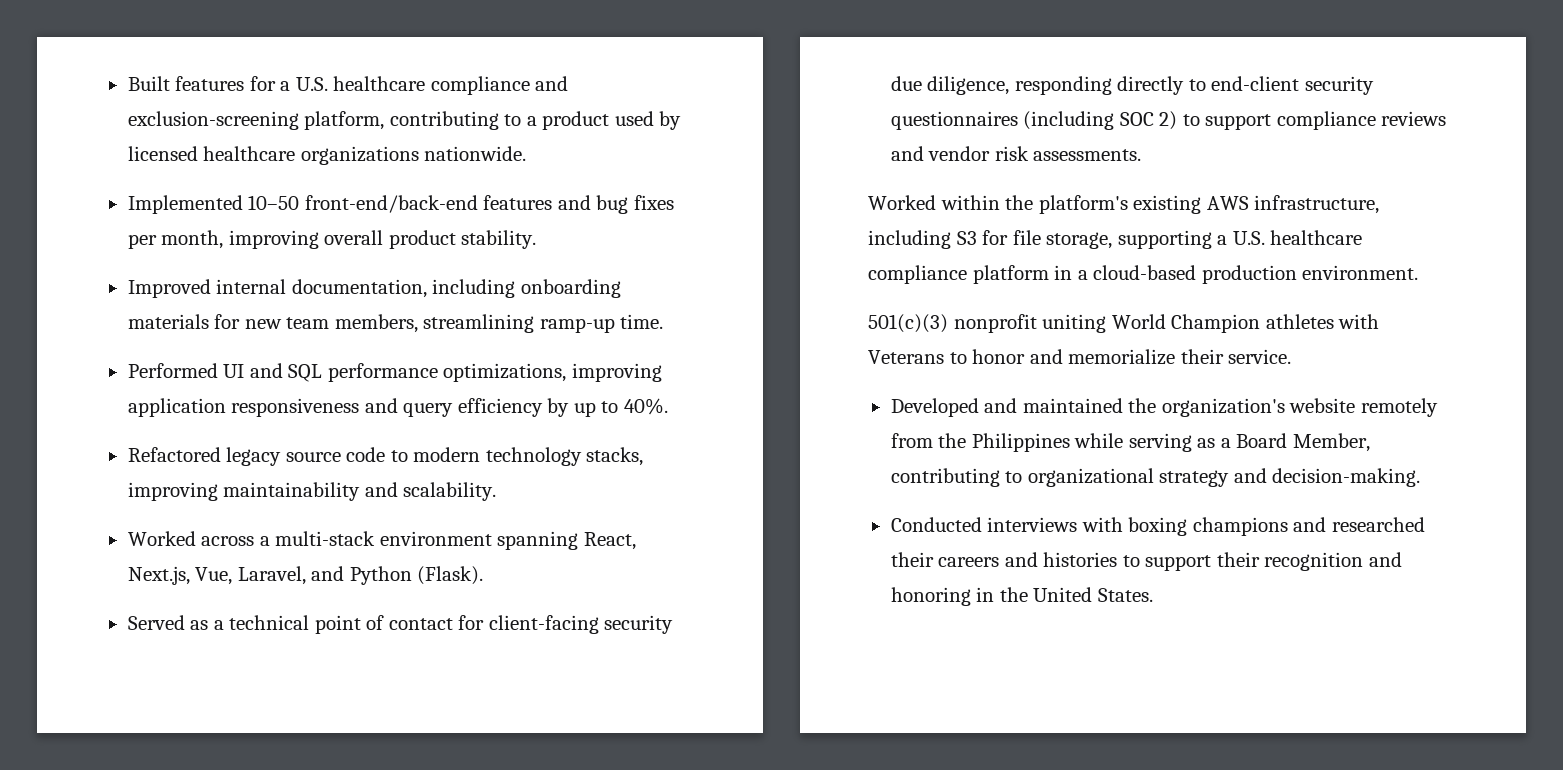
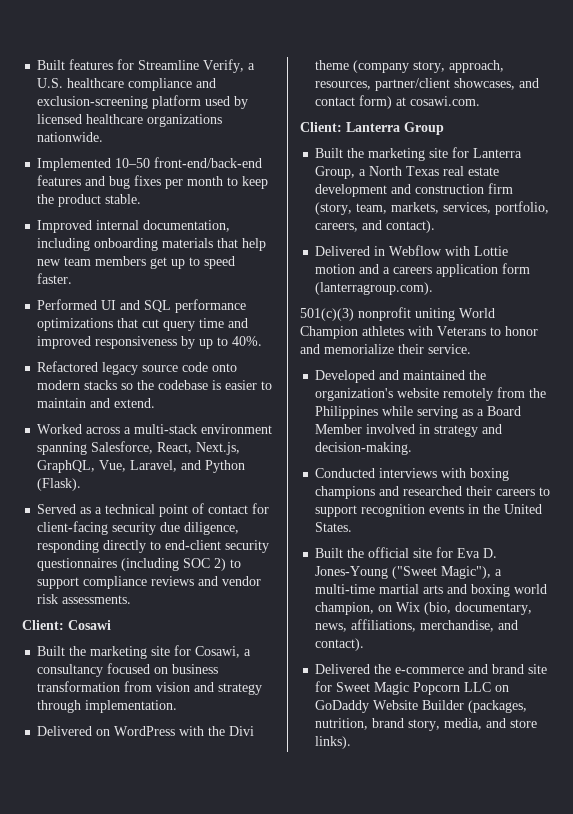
(276, 83) none -> [138,59,245,73] Streamline Verify,
[304,111,610,130] platform, contributing to a product -> [152,95,202,109] platform
[161,230,537,249] month, improving overall product stability. -> [187,176,269,189] [37,194,142,207] month to keep the product stable.
[214,314,664,333] for new team members, streamlining ramp-up time. -> [217,238,267,251] [37,256,236,269] [37,273,73,284] that help new team members get up to speed faster.
[443,363,662,382] [127,398,543,417] optimizations, improving application responsiveness and query efficiency -> [37,318,249,331] [37,336,178,349] optimizations that cut query time and improved responsiveness
[390,447,644,466] [127,482,497,501] to modern technology stacks, improving maintainability and scalability. -> [212,363,238,372] [37,380,273,390] [37,398,156,408] onto modern stacks so the codebase is easier to maintain and extend.
(579, 540) none -> [91,441,154,454] Salesforce,
(190, 575) none -> [37,460,96,473] GraphQL,
[868,195,1380,214] [868,230,1363,249] [868,265,1419,284] Worked within the platform's existing AWS infrastructure, including S3 for file storage, supporting a U.S. healthcare compliance platform in a cloud-based production environment. -> [22,620,111,630] [37,645,252,659] [37,663,219,677] [37,681,263,695] [37,700,178,713] [37,726,255,736] [315,60,505,73] [315,78,540,91] [315,95,481,109] [300,122,444,135] [315,147,523,161] [315,166,500,179] [315,183,514,197] [315,201,550,215] [315,220,436,233] [315,245,509,256] [315,263,531,277] [315,282,434,295] Client: Cosawi // Built the marketing site for Cosawi, a consultancy focused on business transformation from vision and strategy through implementation. // Delivered on WordPress with the Divi theme (company story, approach, resources, partner/client showcases, and contact form) at cosawi.com. // Client: Lanterra Group // Built the marketing site for Lanterra Group, a North Texas real estate development and construction firm (story, team, markets, services, portfolio, careers, and contact). // Delivered in Webflow with Lottie motion and a careers application form (lanterragroup.com).
[1292,433,1370,452] [890,468,1154,487] Member, contributing to organizational -> [315,424,431,434] Member involved in
[1004,552,1402,571] [890,587,1153,606] and histories to support their recognition and honoring in the United States. -> [539,487,551,496] [315,504,543,517] [315,522,353,532] [315,547,498,558] [315,566,503,579] [315,584,548,597] [315,602,533,615] [315,619,519,632] [315,638,365,651] [315,664,548,674] [315,681,510,695] [315,700,528,713] [315,718,538,731] [315,736,352,749] to support recognition events in the United States. // Built the official site for Eva D. Jones-Young ("Sweet Magic"), a multi-time martial arts and boxing world champion, on Wix (bio, documentary, news, affiliations, merchandise, and contact). // Delivered the e-commerce and brand site for Sweet Magic Popcorn LLC on GoDaddy Website Builder (packages, nutrition, brand story, media, and store links).

